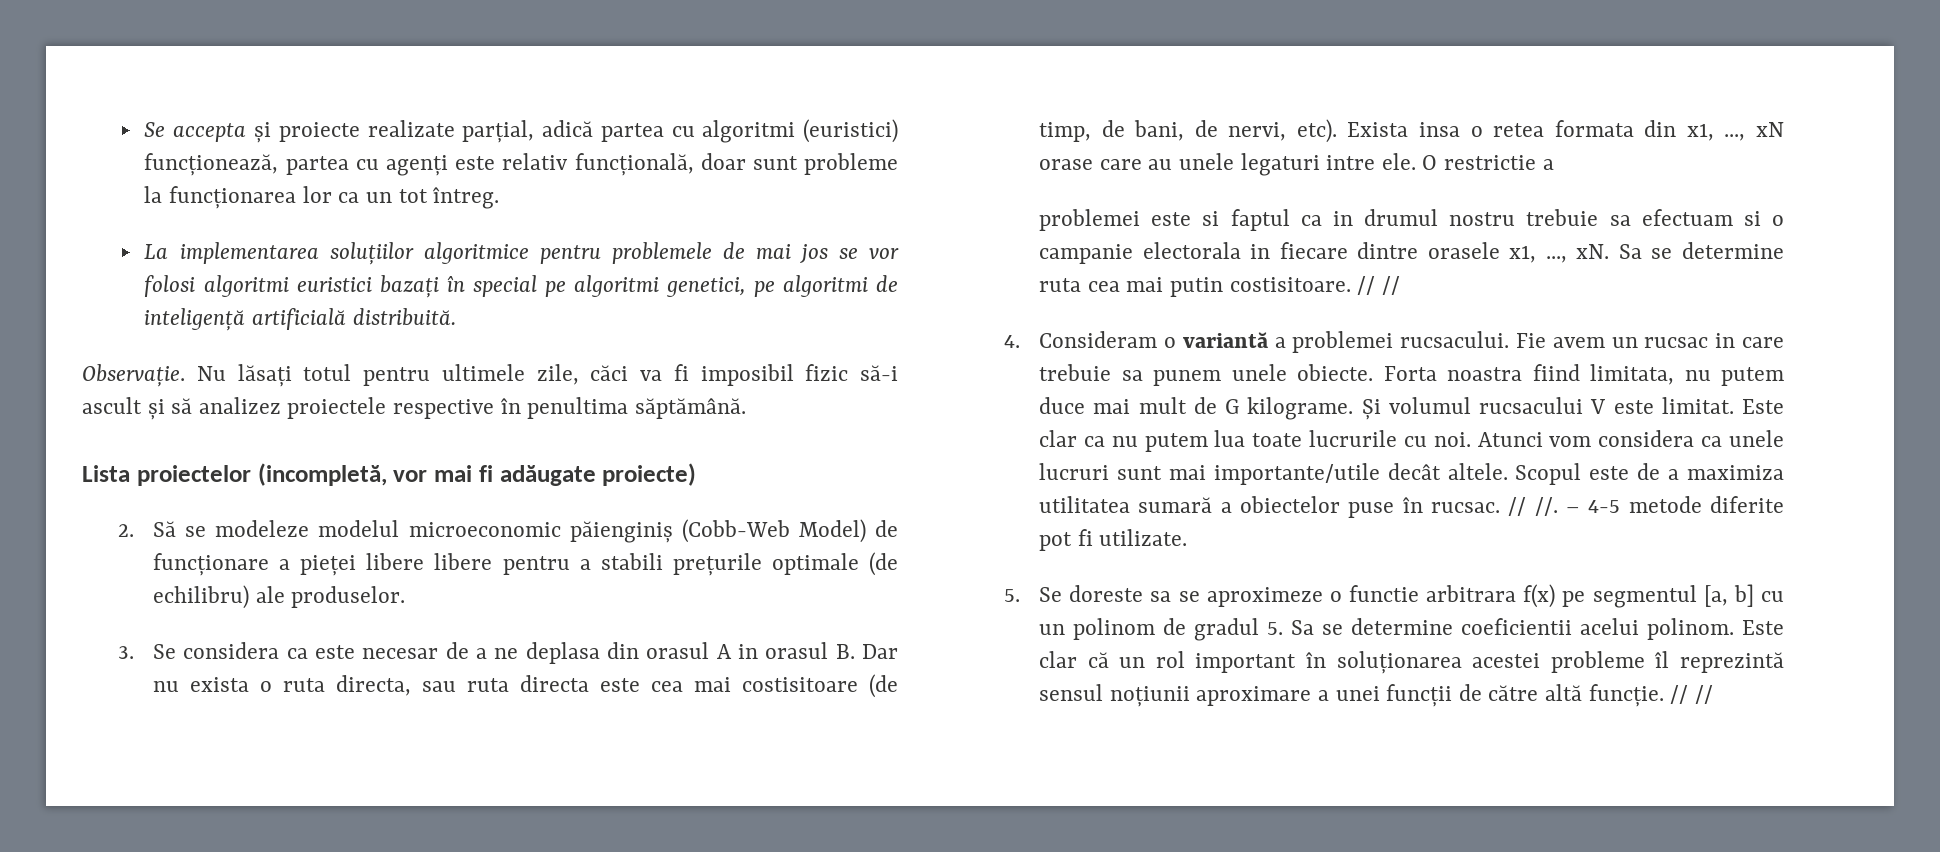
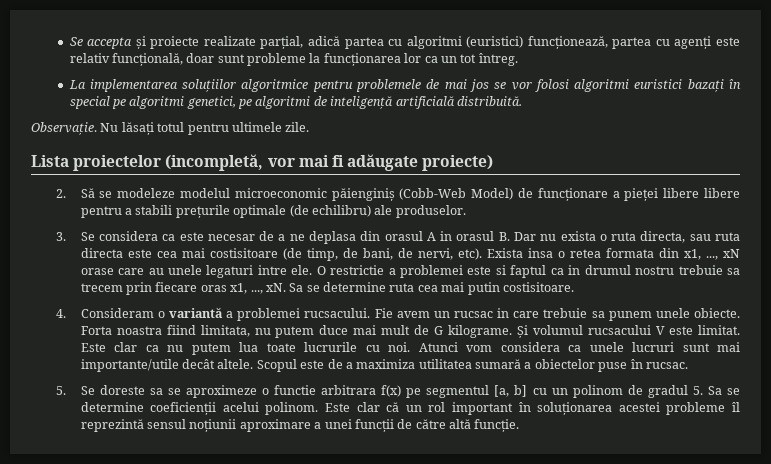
[536,364,898,386] [82,397,746,420] zile, căci va fi imposibil fizic să-i ascult și să analizez proiectele respective în penultima săptămână. -> [285,122,310,132] zile.
(1554, 164) // -> (396, 271) none
[1641,209,1784,226] [1039,242,1500,264] efectuam si o campanie electorala in fiecare dintre orasele -> [80,282,227,295] trecem prin fiecare oras
[1357,276,1400,295] // // -> (574, 287) none
[1508,496,1785,516] [1039,529,1188,551] // //. – 4-5 metode diferite pot fi utilizate. -> (688, 365) none
[1461,618,1573,635] coeficientii -> [150,402,217,415] coeficienții
[1670,685,1713,704] // // -> (520, 425) none

